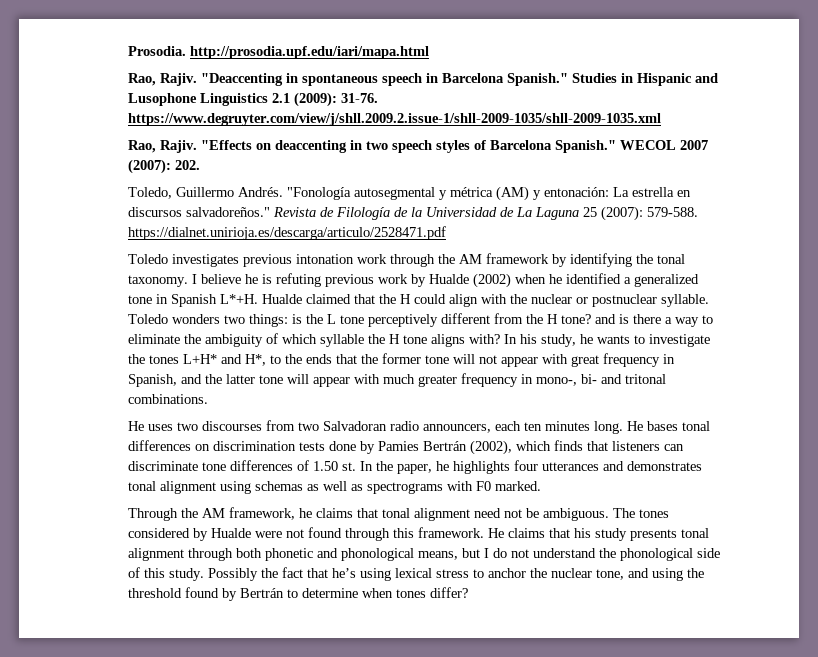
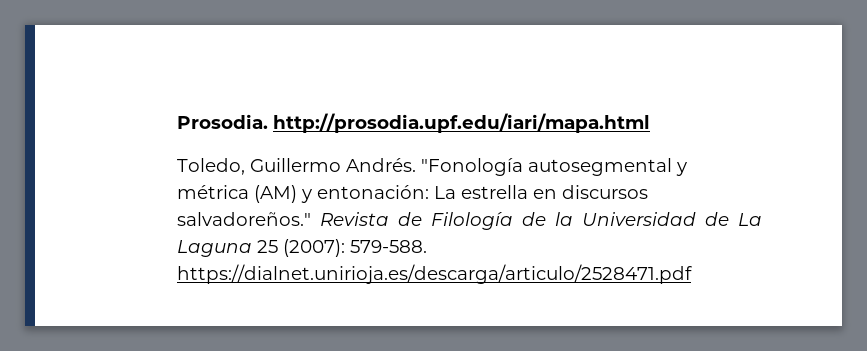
[127,73,718,86] [127,92,378,107] [127,113,661,126] [127,140,708,153] [127,159,200,174] // Rao, Rajiv. "Deaccenting in spontaneous speech in Barcelona Spanish." Studies in Hispanic and Lusophone Linguistics 2.1 (2009): 31-76. https://www.degruyter.com/view/j/shll.2009.2.issue-1/shll-2009-1035/shll-2009-1035.xml // Rao, Rajiv. "Effects on deaccenting in two speech styles of Barcelona Spanish." WECOL 2007 (2007): 202. -> (651, 123) none
[127,253,685,267] [127,273,699,288] [127,294,709,307] [127,313,713,327] [127,333,710,347] [127,353,675,367] [127,373,666,387] [127,394,208,404] [127,420,710,434] [127,440,684,455] [127,460,702,474] [127,481,541,494] [127,507,669,521] [127,527,709,541] [127,548,720,561] [127,567,704,581] [127,587,468,601] // Toledo investigates previous intonation work through the AM framework by identifying the tonal taxonomy. I believe he is refuting previous work by Hualde (2002) when he identified a generalized tone in Spanish L*+H. Hualde claimed that the H could align with the nuclear or postnuclear syllable. Toledo wonders two things: is the L tone perceptively different from the H tone? and is there a way to eliminate the ambiguity of which syllable the H tone aligns with? In his study, he wants to investigate the tones L+H* and H*, to the ends that the former tone will not appear with great frequency in Spanish, and the latter tone will appear with much greater frequency in mono-, bi- and tritonal combinations. // He uses two discourses from two Salvadoran radio announcers, each ten minutes long. He bases tonal differences on discrimination tests done by Pamies Bertrán (2002), which finds that listeners can discriminate tone differences of 1.50 st. In the paper, he highlights four utterances and demonstrates tonal alignment using schemas as well as spectrograms with F0 marked. // Through the AM framework, he claims that tonal alignment need not be ambiguous. The tones considered by Hualde were not found through this framework. He claims that his study presents tonal alignment through both phonetic and phonological means, but I do not understand the phonological side of this study. Possibly the fact that he’s using lexical stress to anchor the nuclear tone, and using the threshold found by Bertrán to determine when tones differ? -> (693, 274) none

